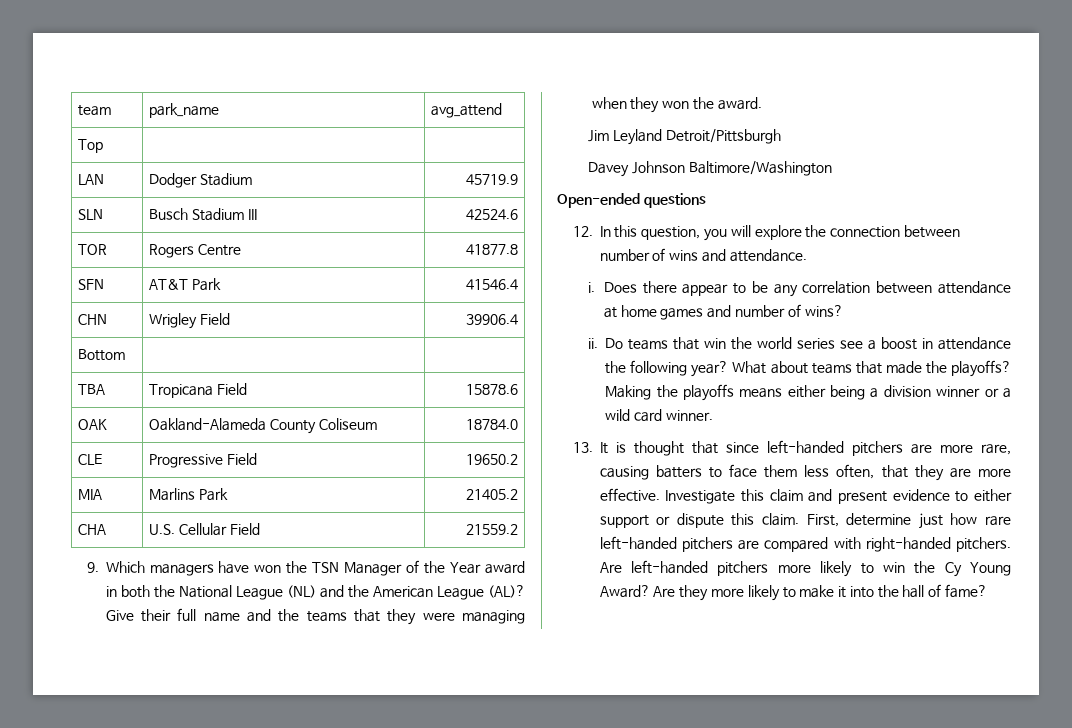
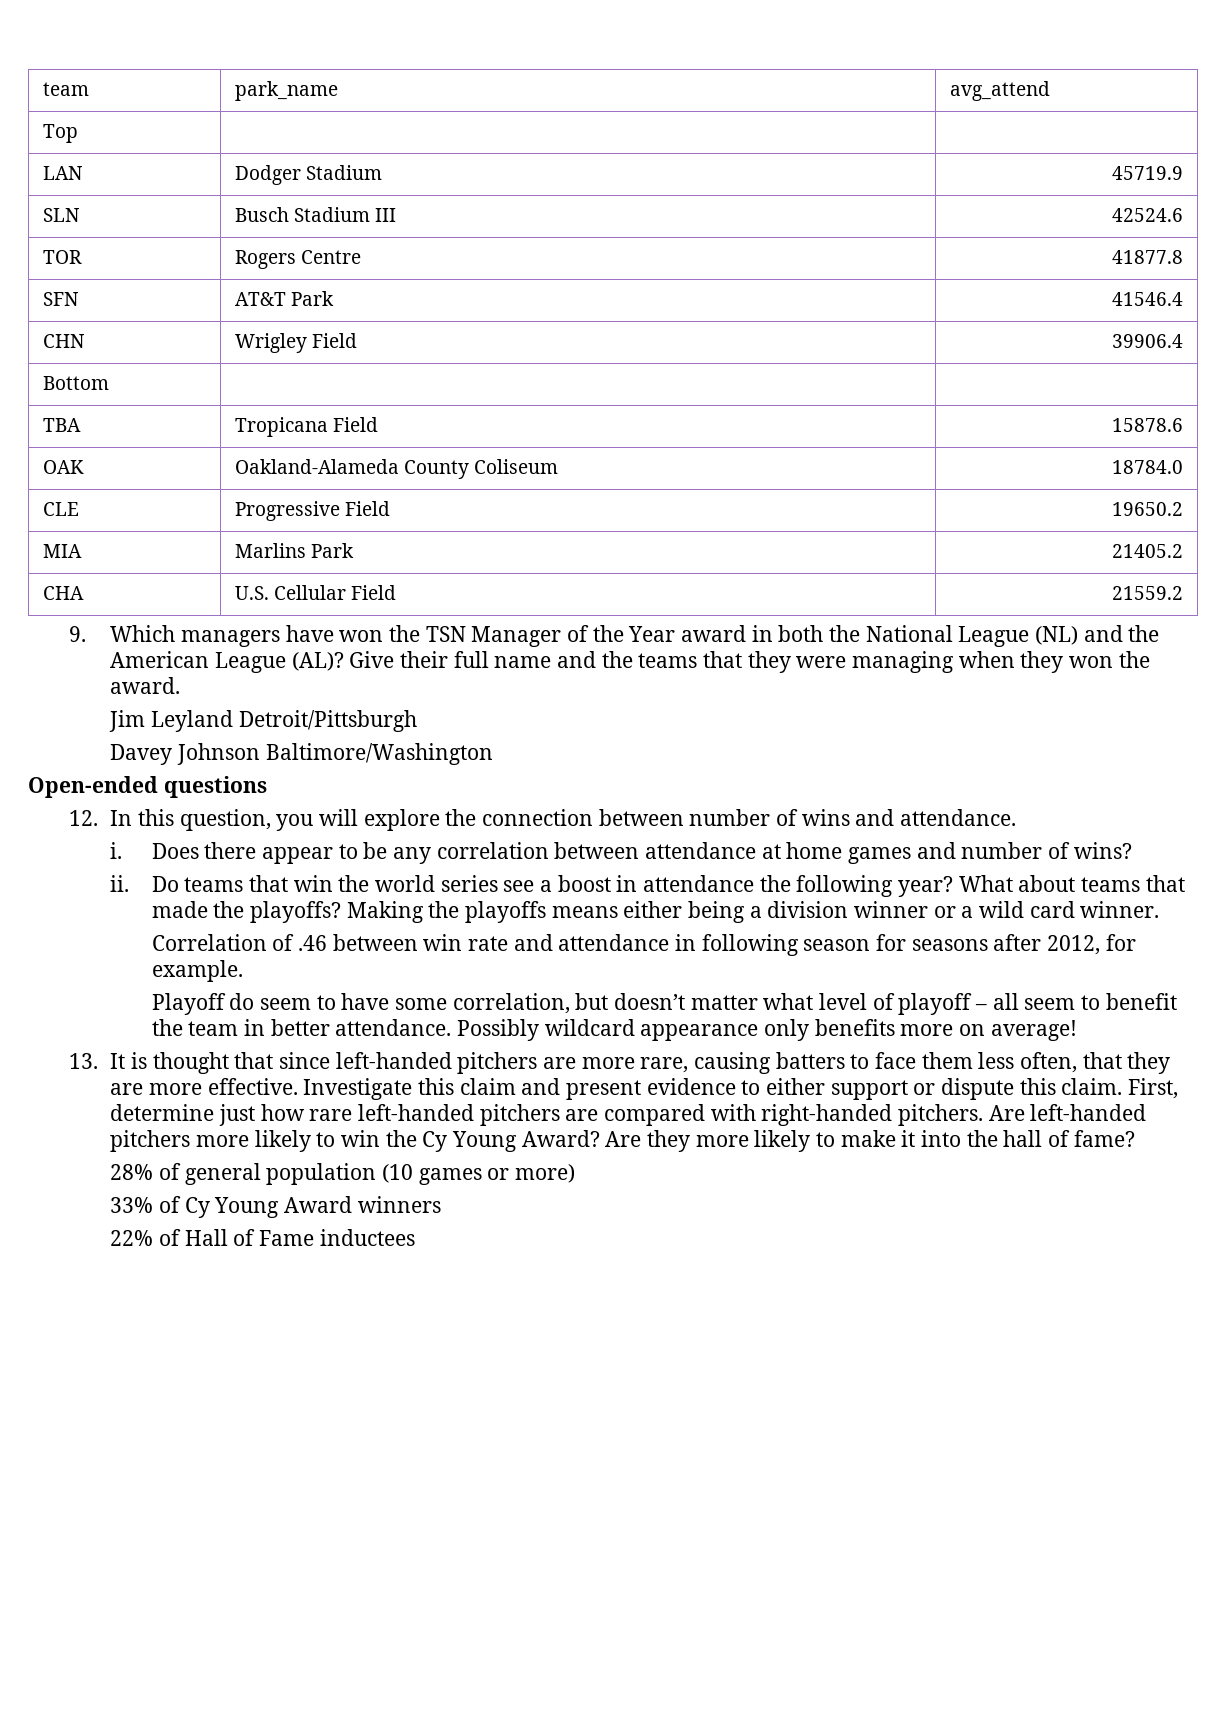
(713, 415) none -> [151,934,1136,956] [151,960,243,982] [151,993,1177,1015] [151,1019,1077,1041] // Correlation of .46 between win rate and attendance in following season for seasons after 2012, for example. // Playoff do seem to have some correlation, but doesn’t matter what level of playoff – all seem to benefit the team in better attendance. Possibly wildcard appearance only benefits more on average!
(987, 591) none -> [110,1163,576,1185] [110,1196,441,1218] [110,1229,415,1246] // 28% of general population (10 games or more) // 33% of Cy Young Award winners // 22% of Hall of Fame inductees

